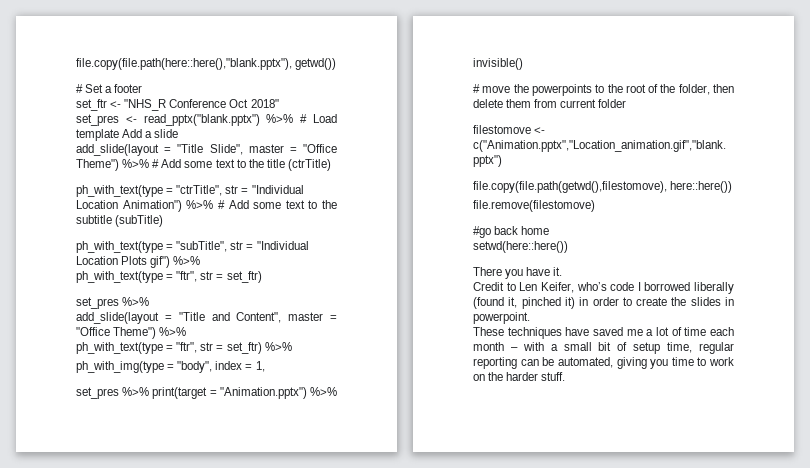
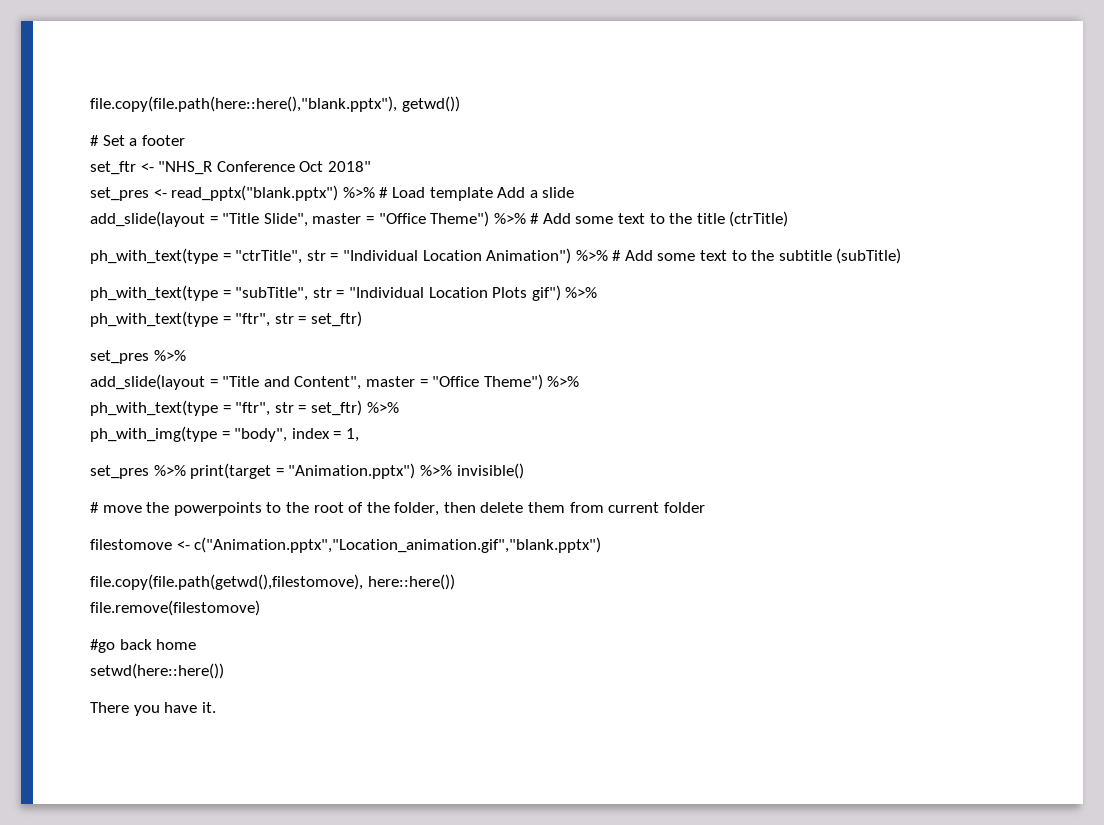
[473,282,734,294] [473,297,734,309] [473,312,530,324] [473,327,734,339] [473,342,734,354] [473,357,734,369] [473,372,566,381] // Credit to Len Keifer, who’s code I borrowed liberally (found it, pinched it) in order to create the slides in powerpoint. // These techniques have saved me a lot of time each month – with a small bit of setup time, regular reporting can be automated, giving you time to work on the harder stuff. -> (216, 707) none

